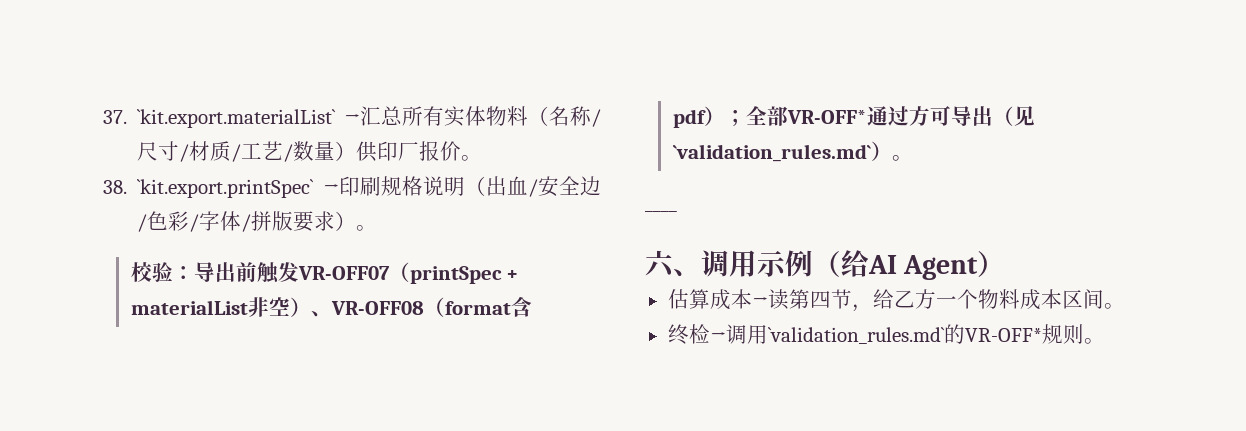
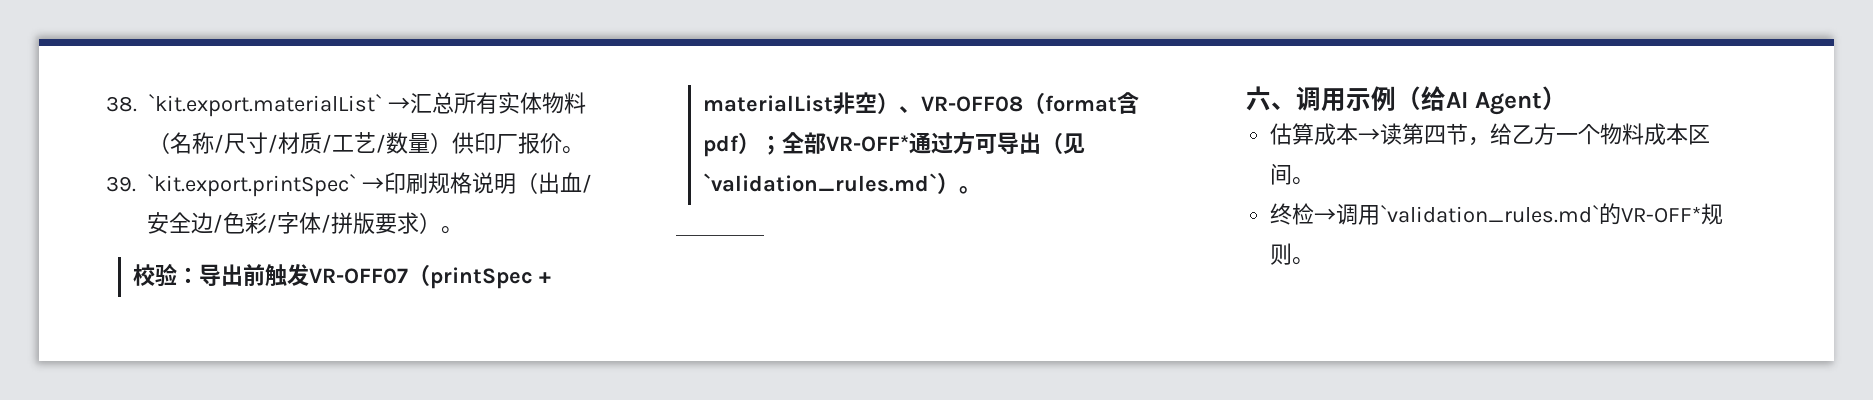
[103,110,127,124] 37. -> [106,96,137,112] 38.
[103,180,127,194] 38. -> [106,176,136,192] 39.
[645,210,677,212] ____ -> [676,235,764,243] ────

